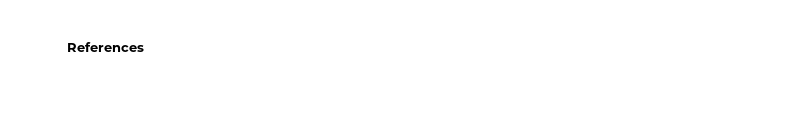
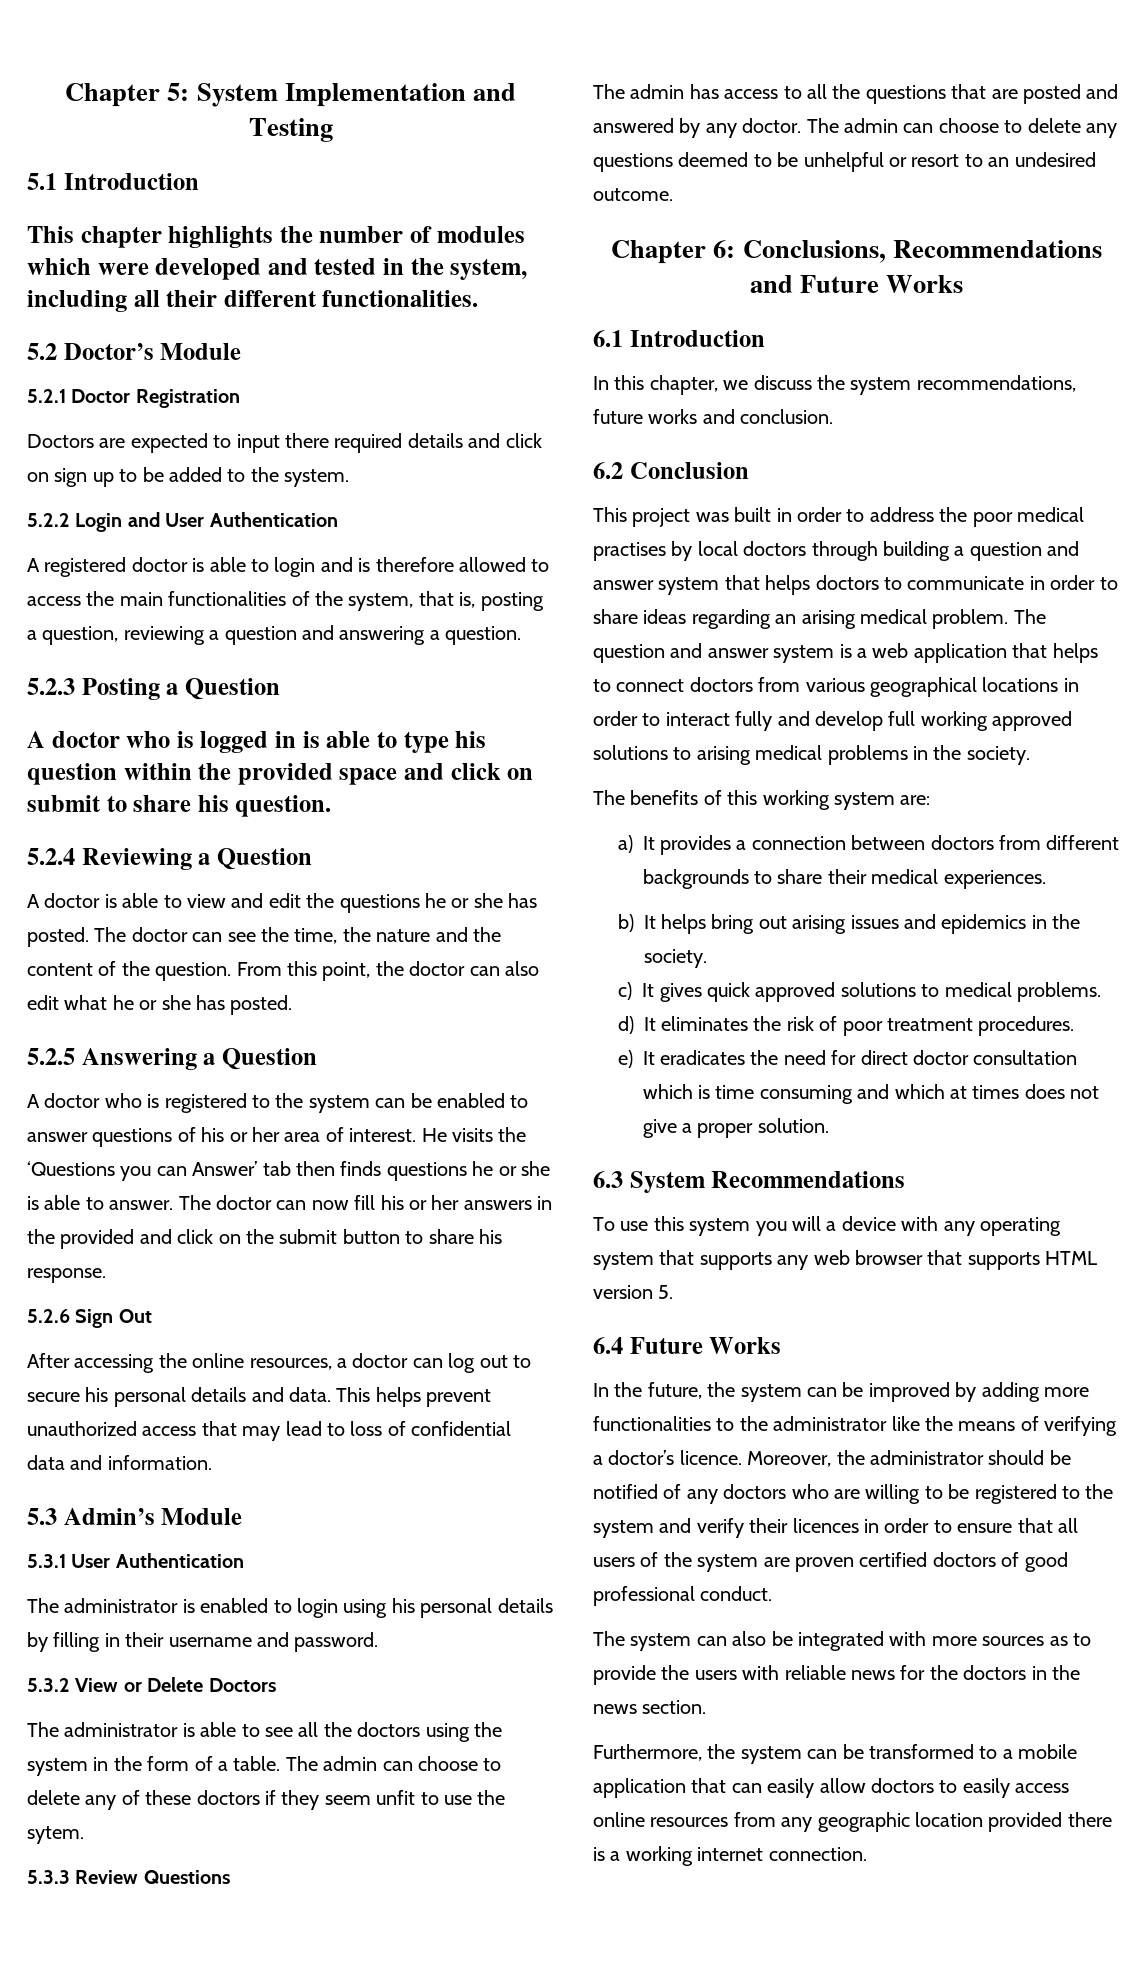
[67,42,144,52] References -> [65,83,516,107] [248,118,333,142] [27,173,199,190] [27,226,525,248] [27,258,528,280] [27,290,479,312] [27,343,242,360] [27,389,240,408] [27,433,542,453] [27,467,350,487] [27,512,338,532] [27,557,550,577] [27,591,544,611] [27,625,522,645] [27,678,280,700] [27,731,487,753] [27,763,534,785] [27,795,332,817] [27,848,312,870] [27,893,538,913] [27,927,501,947] [27,961,539,981] [27,995,293,1015] [27,1048,317,1070] [27,1093,529,1113] [27,1127,527,1147] [27,1161,550,1181] [27,1195,553,1210] [27,1229,502,1249] [27,1268,106,1283] [27,1309,152,1328] [27,1353,531,1373] [27,1387,492,1407] [27,1421,512,1441] [27,1455,212,1470] [27,1508,243,1525] [27,1553,244,1568] [27,1598,553,1618] [27,1632,379,1652] [27,1677,276,1692] [27,1722,502,1742] [27,1756,502,1776] [27,1790,506,1810] [27,1826,84,1844] [27,1870,230,1884] [593,84,1119,104] [593,118,1117,138] [593,152,1096,172] [593,188,673,201] [611,240,1102,264] [749,275,964,293] [593,330,765,347] [593,375,1076,395] [593,409,834,424] [593,462,749,479] [593,507,1084,527] [593,541,1080,561] [593,575,1118,595] [593,609,1046,629] [593,643,1098,663] [593,677,1079,697] [593,711,1073,731] [593,745,1030,765] [593,790,931,810] [617,835,1120,855] [642,869,1046,889] [617,914,1081,934] [643,949,707,968] [617,982,1102,1002] [617,1016,1075,1036] [617,1050,1078,1068] [642,1084,1100,1104] [642,1118,829,1138] [593,1171,906,1193] [593,1216,1061,1236] [593,1250,1098,1270] [593,1285,674,1299] [593,1337,782,1354] [593,1382,1089,1402] [593,1416,1118,1436] [593,1450,1071,1467] [593,1484,1114,1504] [593,1518,1078,1538] [593,1552,1068,1572] [593,1586,773,1606] [593,1631,1091,1651] [593,1665,1080,1685] [593,1700,707,1714] [593,1744,1078,1764] [593,1778,1070,1798] [593,1812,1112,1832] [593,1846,867,1866] Chapter 5: System Implementation and Testing // 5.1 Introduction // This chapter highlights the number of modules which were developed and tested in the system, including all their different functionalities. // 5.2 Doctor’s Module // 5.2.1 Doctor Registration // Doctors are expected to input there required details and click on sign up to be added to the system. // 5.2.2 Login and User Authentication // A registered doctor is able to login and is therefore allowed to access the main functionalities of the system, that is, posting a question, reviewing a question and answering a question. // 5.2.3 Posting a Question // A doctor who is logged in is able to type his question within the provided space and click on submit to share his question. // 5.2.4 Reviewing a Question // A doctor is able to view and edit the questions he or she has posted. The doctor can see the time, the nature and the content of the question. From this point, the doctor can also edit what he or she has posted. // 5.2.5 Answering a Question // A doctor who is registered to the system can be enabled to answer questions of his or her area of interest. He visits the ‘Questions you can Answer’ tab then finds questions he or she is able to answer. The doctor can now fill his or her answers in the provided and click on the submit button to share his response. // 5.2.6 Sign Out // After accessing the online resources, a doctor can log out to secure his personal details and data. This helps prevent unauthorized access that may lead to loss of confidential data and information. // 5.3 Admin’s Module // 5.3.1 User Authentication // The administrator is enabled to login using his personal details by filling in their username and password. // 5.3.2 View or Delete Doctors // The administrator is able to see all the doctors using the system in the form of a table. The admin can choose to delete any of these doctors if they seem unfit to use the sytem. // 5.3.3 Review Questions // The admin has access to all the questions that are posted and answered by any doctor. The admin can choose to delete any questions deemed to be unhelpful or resort to an undesired outcome. // Chapter 6: Conclusions, Recommendations and Future Works // 6.1 Introduction // In this chapter, we discuss the system recommendations, future works and conclusion. // 6.2 Conclusion // This project was built in order to address the poor medical practises by local doctors through building a question and answer system that helps doctors to communicate in order to share ideas regarding an arising medical problem. The question and answer system is a web application that helps to connect doctors from various geographical locations in order to interact fully and develop full working approved solutions to arising medical problems in the society. // The benefits of this working system are: // a) It provides a connection between doctors from different backgrounds to share their medical experiences. // b) It helps bring out arising issues and epidemics in the society. // c) It gives quick approved solutions to medical problems. // d) It eliminates the risk of poor treatment procedures. // e) It eradicates the need for direct doctor consultation which is time consuming and which at times does not give a proper solution. // 6.3 System Recommendations // To use this system you will a device with any operating system that supports any web browser that supports HTML version 5. // 6.4 Future Works // In the future, the system can be improved by adding more functionalities to the administrator like the means of verifying a doctor’s licence. Moreover, the administrator should be notified of any doctors who are willing to be registered to the system and verify their licences in order to ensure that all users of the system are proven certified doctors of good professional conduct. // The system can also be integrated with more sources as to provide the users with reliable news for the doctors in the news section. // Furthermore, the system can be transformed to a mobile application that can easily allow doctors to easily access online resources from any geographic location provided there is a working internet connection.

